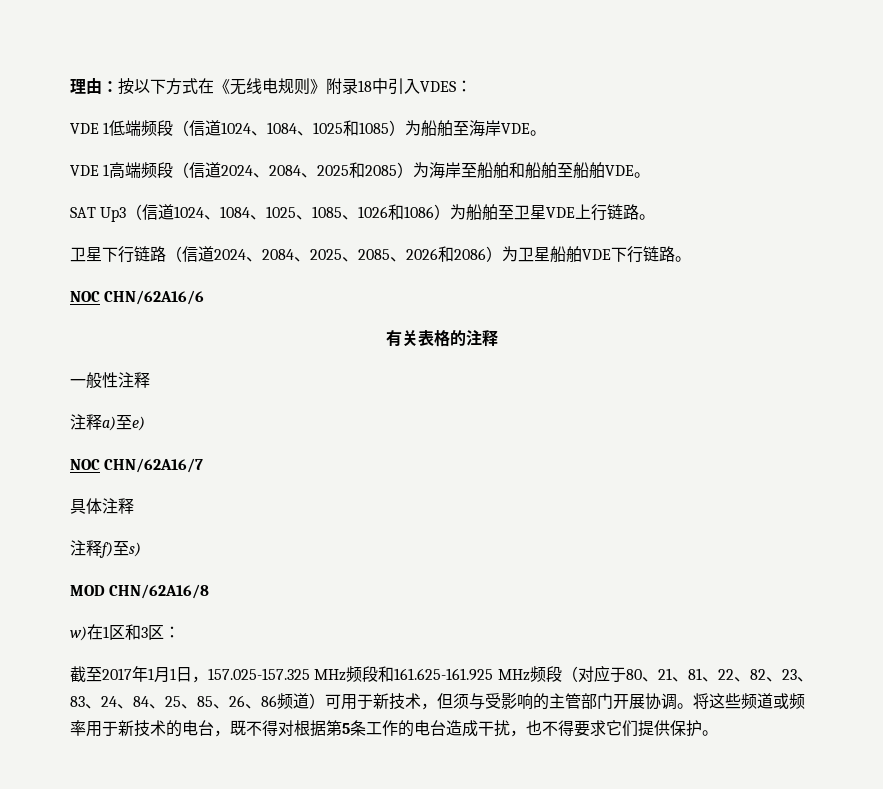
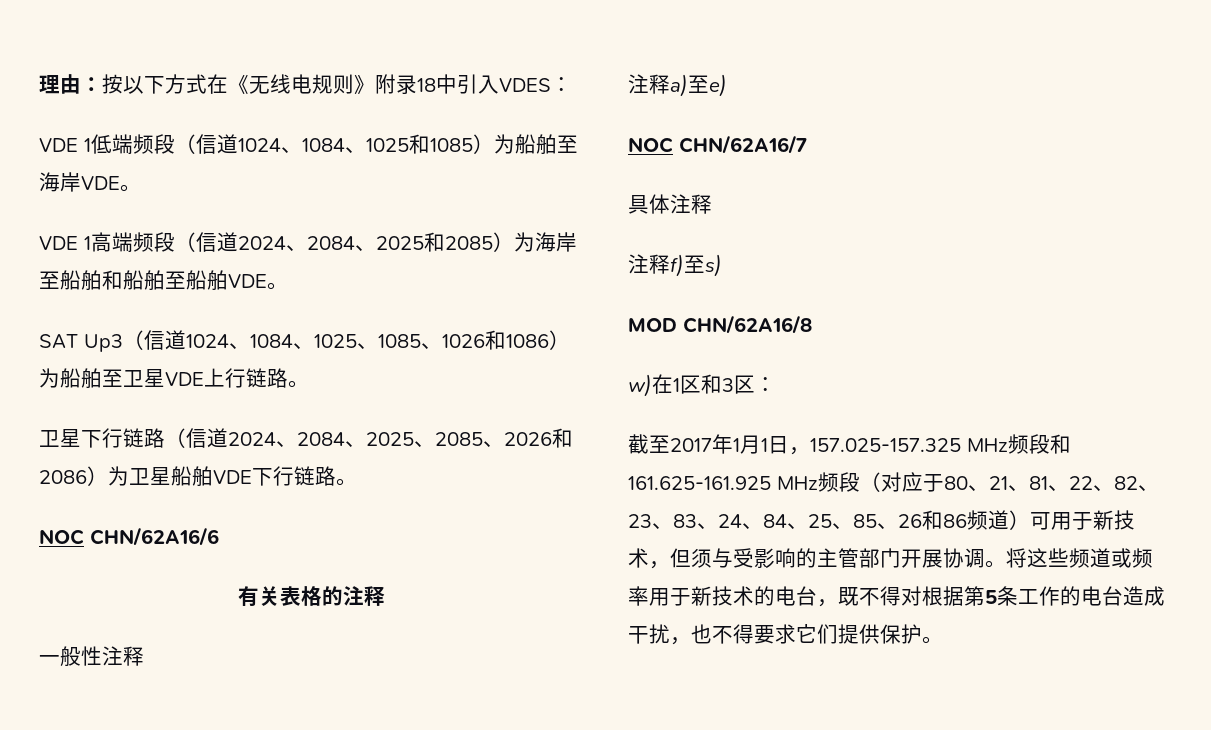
[245,704,261,709] 、 -> [922,510,943,530] 和

